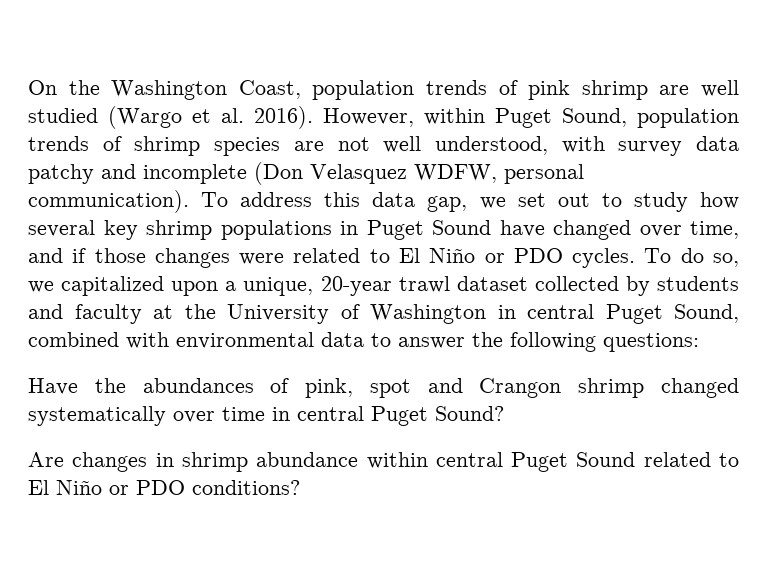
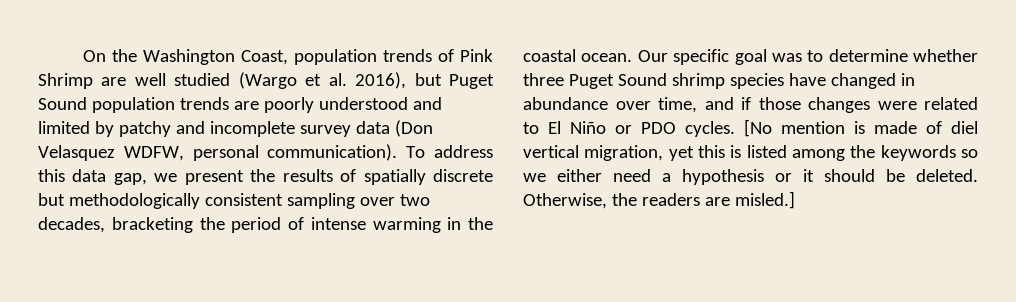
[528,80,648,100] pink shrimp -> [459,49,493,62] [38,73,93,89] Pink Shrimp
[254,106,739,129] [28,136,740,156] 2016). However, within Puget Sound, population trends of shrimp species are not well understood, with survey data -> [355,72,495,89] [38,97,442,113] [38,121,114,137] 2016), but Puget Sound population trends are poorly understood and limited by
(247, 174) none -> [299,121,390,137] survey data
[517,192,739,212] [28,220,631,240] set out to study how several key shrimp populations in Puget Sound have changed -> [184,169,494,185] [38,193,430,209] [38,217,493,233] [523,49,978,65] [523,73,915,89] [523,97,608,110] present the results of spatially discrete but methodologically consistent sampling over two decades, bracketing the period of intense warming in the coastal ocean. Our specific goal was to determine whether three Puget Sound shrimp species have changed in abundance
[644,248,740,267] [28,276,740,296] [28,304,739,324] [28,332,699,352] [28,378,739,398] [28,406,504,426] [28,452,739,472] [28,480,300,495] To do so, we capitalized upon a unique, 20-year trawl dataset collected by students and faculty at the University of Washington in central Puget Sound, combined with environmental data to answer the following questions: // Have the abundances of pink, spot and Crangon shrimp changed systematically over time in central Puget Sound? // Are changes in shrimp abundance within central Puget Sound related to El Niño or PDO conditions? -> [744,119,978,137] [523,145,978,161] [523,169,978,185] [523,191,795,209] [No mention is made of diel vertical migration, yet this is listed among the keywords so we either need a hypothesis or it should be deleted. Otherwise, the readers are misled.]

